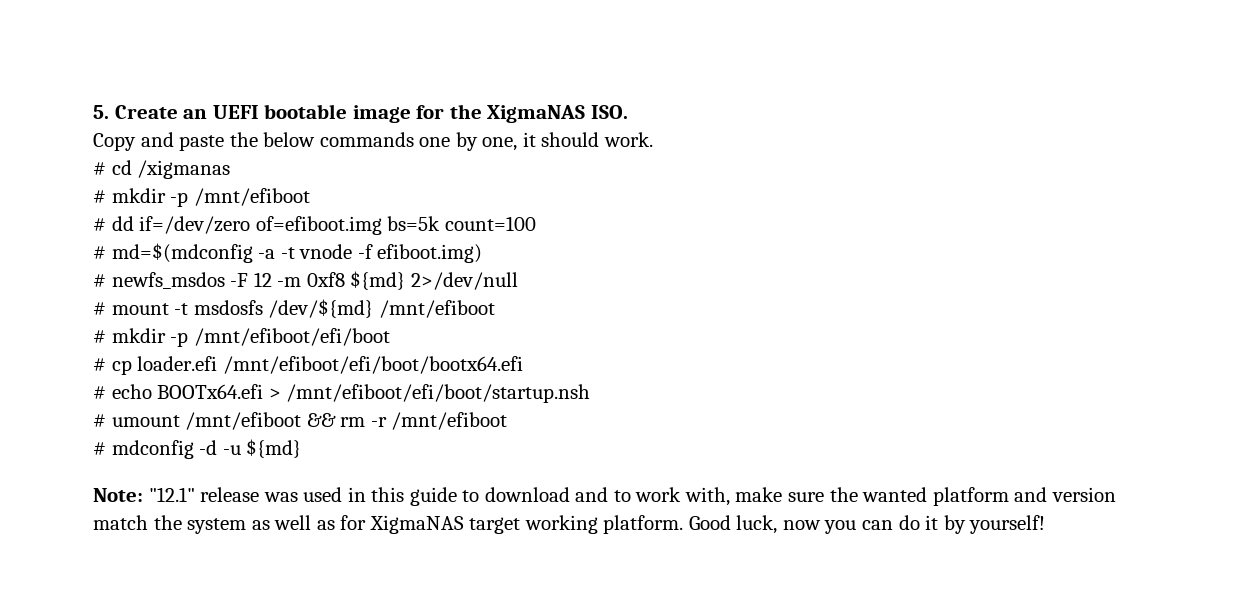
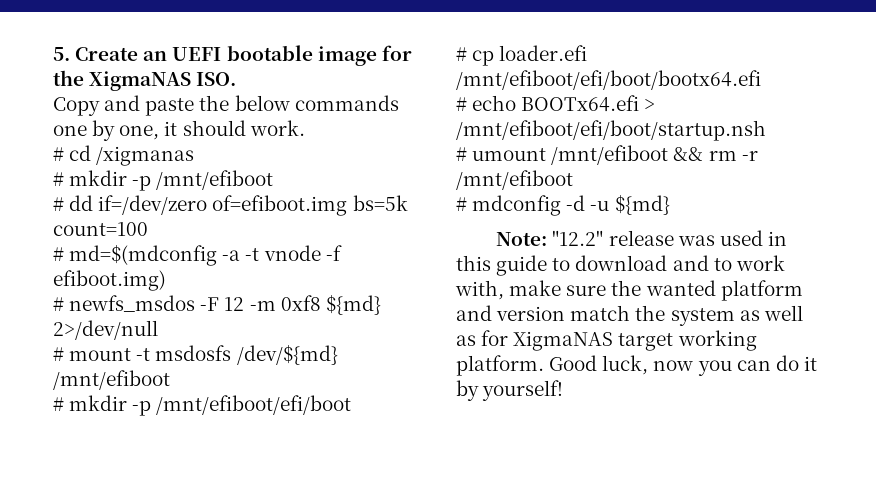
[148,487,195,502] "12.1" -> [552,230,604,246] "12.2"

